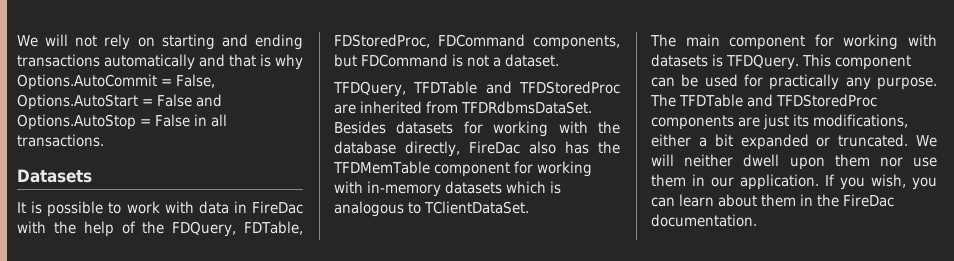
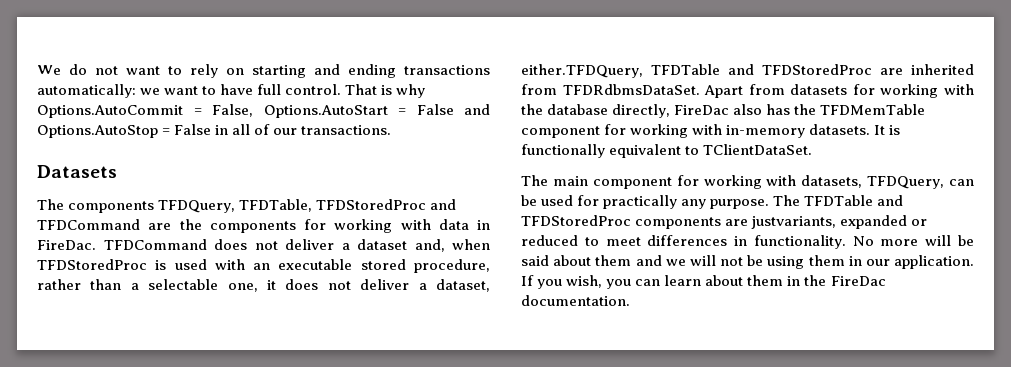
[17,34,98,47] We will not -> [37,64,182,75] We do not want to
[104,54,256,70] automatically and that -> [37,84,378,98] automatically: we want to have full control. That
(227, 120) none -> [254,124,298,135] of our
[17,201,304,217] [17,221,304,237] [334,34,620,50] [334,54,559,67] [333,81,406,97] It is possible to work with data in FireDac with the help of the FDQuery, FDTable, FDStoredProc, FDCommand components, but FDCommand is not a dataset. // TFDQuery, -> [37,199,457,213] [37,219,490,233] [37,239,490,252] [37,259,490,273] [37,279,490,292] [521,64,643,78] The components TFDQuery, TFDTable, TFDStoredProc and TFDCommand are the components for working with data in FireDac. TFDCommand does not deliver a dataset and, when TFDStoredProc is used with an executable stored procedure, rather than a selectable one, it does not deliver a dataset, either.TFDQuery,
[334,121,386,134] Besides -> [704,84,785,98] Apart from
[445,181,561,194] [334,201,404,217] datasets which is analogous -> [809,124,901,135] [521,144,682,158] datasets. It is functionally equivalent
[651,54,911,70] datasets is TFDQuery. This component -> [801,175,945,189] datasets, TFDQuery,
[763,114,908,130] [651,134,937,150] [651,154,937,170] just its modifications, either a bit expanded or truncated. We will neither dwell upon them nor use -> [751,215,928,229] [521,235,974,249] [521,255,805,269] justvariants, expanded or reduced to meet differences in functionality. No more will be said about them and we will not be using

